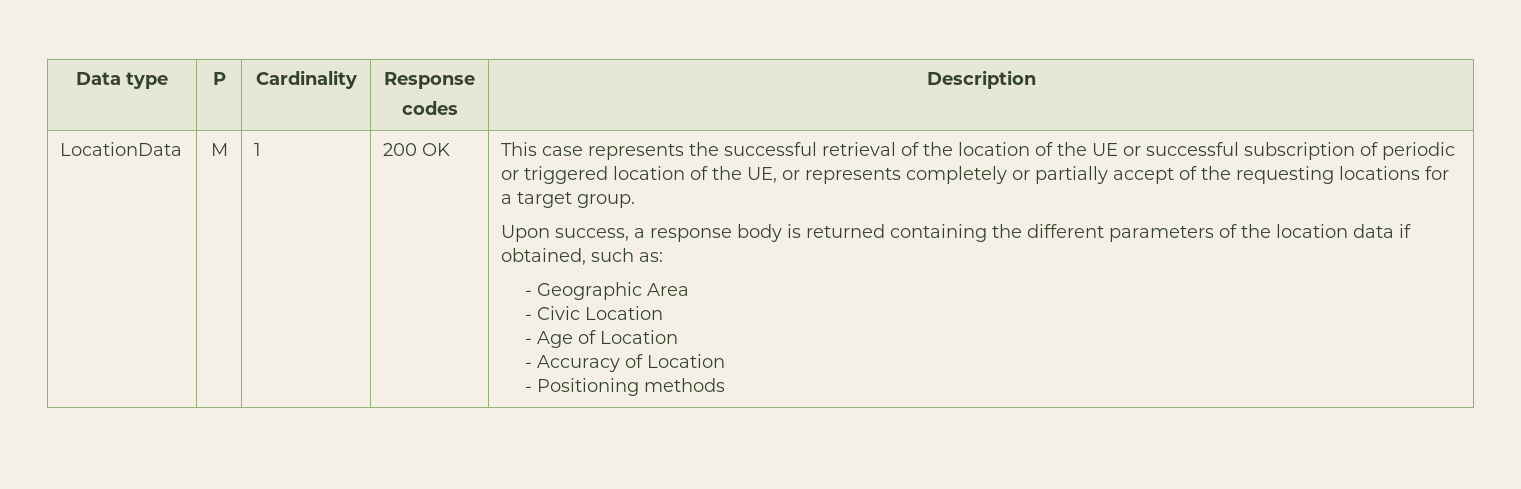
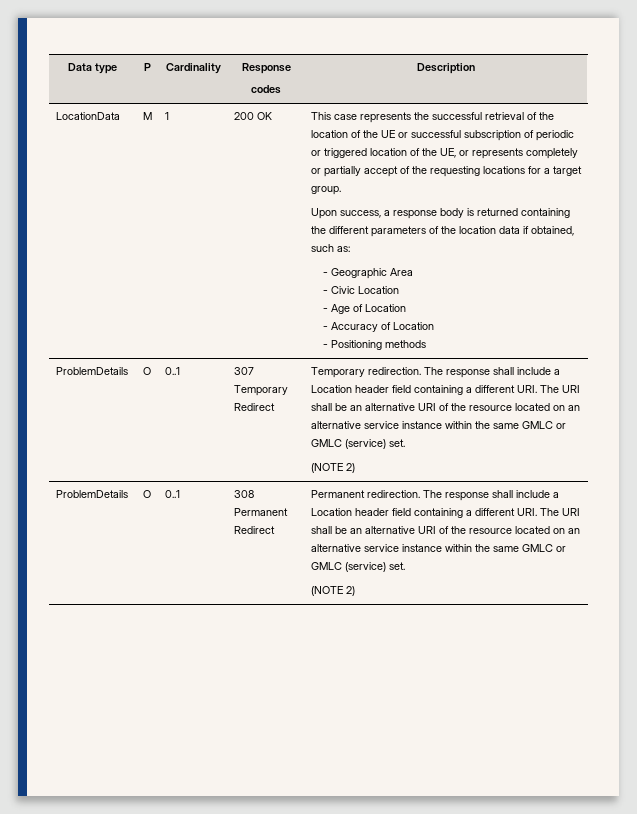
(725, 385) none -> [55,367,128,375] [143,367,151,375] [164,367,180,375] [233,367,254,375] [233,385,288,396] [233,403,275,411] [310,367,560,378] [310,385,580,395] [310,403,580,411] [310,421,566,429] [310,439,405,449] [310,463,355,473] [55,490,128,498] [143,490,151,498] [164,490,180,498] [233,490,254,498] [233,508,288,516] [233,526,275,534] [310,490,559,501] [310,508,580,518] [310,526,580,534] [310,544,566,552] [310,562,405,572] [310,586,355,596] // ProblemDetails | O | 0..1 | 307 Temporary Redirect | Temporary redirection. The response shall include a Location header field containing a different URI. The URI shall be an alternative URI of the resource located on an alternative service instance within the same GMLC or GMLC (service) set. // (NOTE 2) // ProblemDetails | O | 0..1 | 308 Permanent Redirect | Permanent redirection. The response shall include a Location header field containing a different URI. The URI shall be an alternative URI of the resource located on an alternative service instance within the same GMLC or GMLC (service) set. // (NOTE 2)

